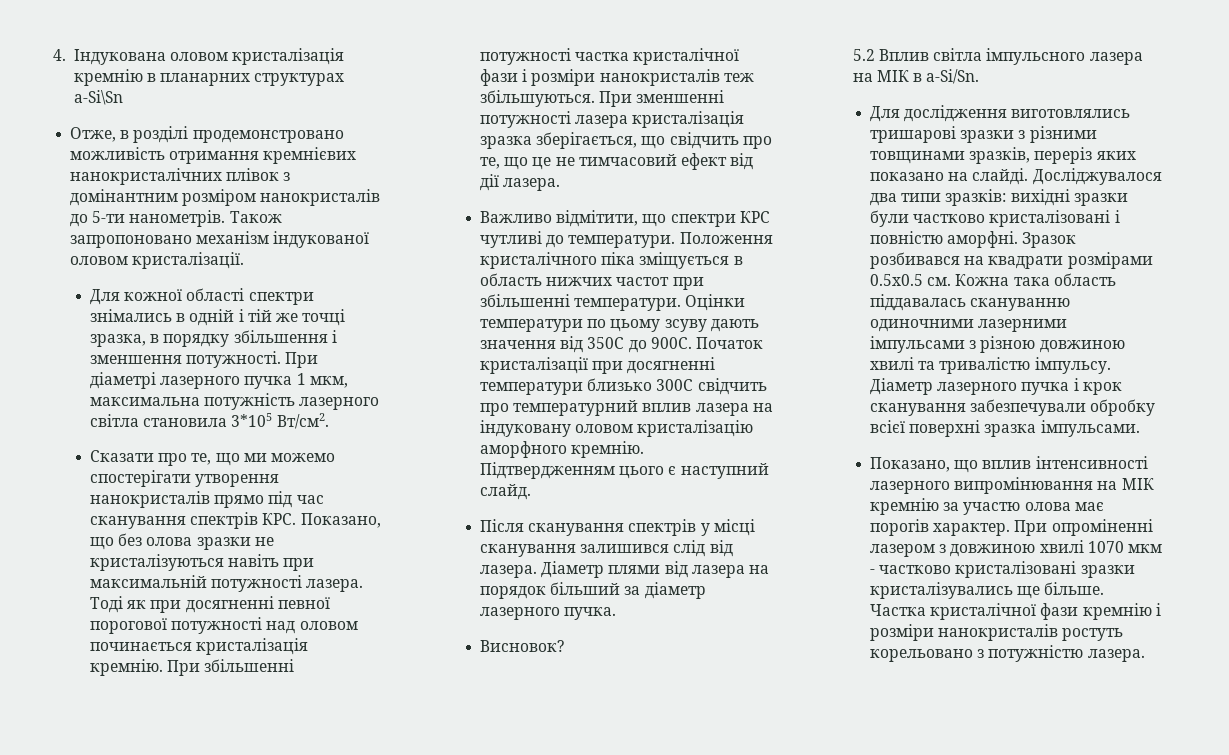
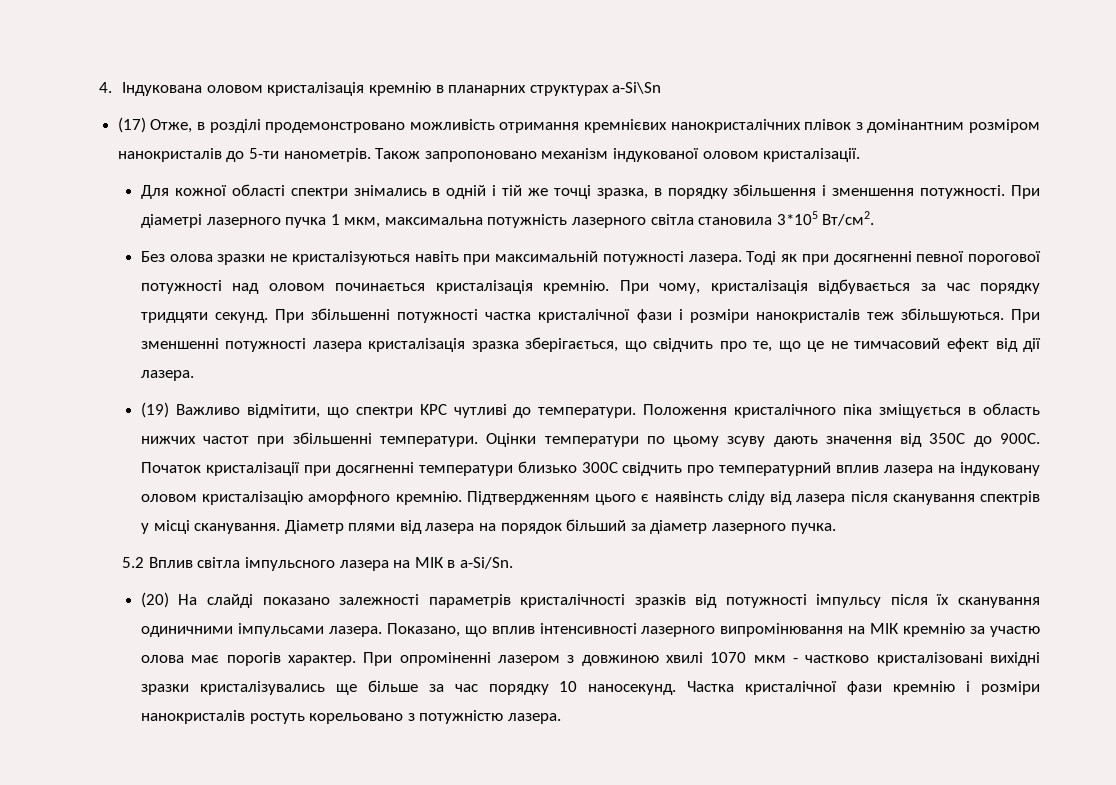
(123, 97) none -> [117,117,146,133] (17)
[89,450,335,466] [89,470,280,487] [89,491,324,508] [89,512,381,529] [89,533,143,550] Сказати про те, що ми можемо спостерігати утворення нанокристалів прямо під час сканування спектрів КРС. Показано, що без -> [140,251,165,262] Без
(201, 668) none -> [659,279,1040,294] [140,309,305,323] чому, кристалізація відбувається за час порядку тридцяти секунд. При
(561, 184) none -> [140,402,169,418] (19)
[680,463,769,479] [479,484,531,500] [479,519,755,536] [479,540,733,557] [479,565,537,578] наступний слайд. // Після сканування спектрів у місці сканування залишився слід від лазера. -> [654,491,1040,505] [140,520,281,534] наявінсть сліду від лазера після сканування спектрів у місці сканування.
[479,640,564,652] // Висновок? -> (836, 528) none
[869,105,1131,122] [869,126,1097,143] [869,147,1136,164] [869,168,1162,185] [869,189,1128,206] [869,210,1120,227] [869,231,1077,248] [869,252,1153,269] [869,273,1116,286] [869,294,1071,311] [869,319,1068,332] [869,336,1125,353] [869,357,1111,374] [869,378,1122,395] [869,399,1156,416] [869,420,1140,437] Для дослідження виготовлялись тришарові зразки з різними товщинами зразків, переріз яких показано на слайді. Досліджувалося два типи зразків: вихідні зразки були частково кристалізовані і повністю аморфні. Зразок розбивався на квадрати розмірами 0.5х0.5 см. Кожна така область піддавалась скануванню одиночними лазерними імпульсами з різною довжиною хвилі та тривалістю імпульсу. Діаметр лазерного пучка і крок сканування забезпечували обробку всієї поверхні зразка імпульсами. // -> [140,592,1040,608] [140,623,382,637] (20) На слайді показано залежності параметрів кристалічності зразків від потужності імпульсу після їх сканування одиничними імпульсами лазера.
(1077, 569) none -> [990,652,1040,666] вихідні
[1044,582,1105,595] більше. -> [367,680,677,695] більше за час порядку 10 наносекунд.

